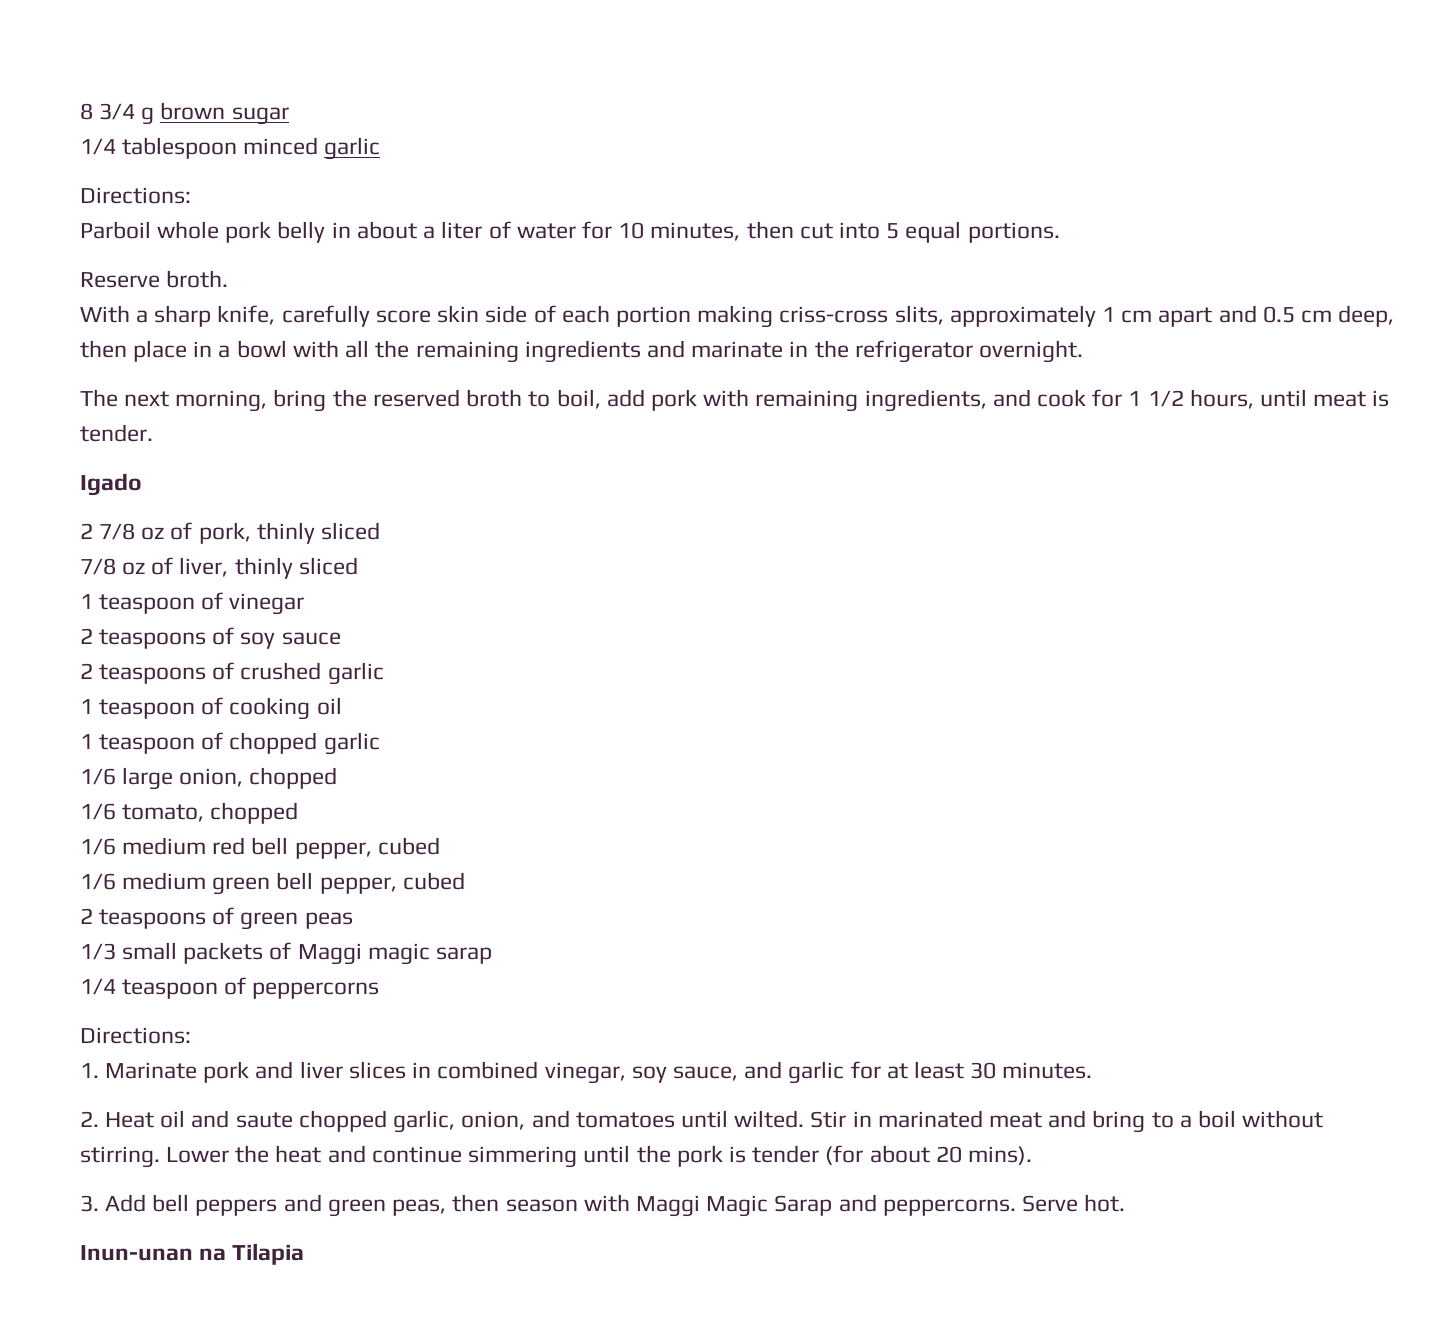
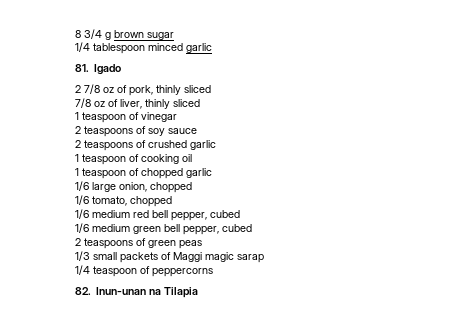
[79,187,191,204] [79,221,1060,243] [79,270,229,288] [79,305,1395,328] [79,340,1083,363] [79,389,1390,412] [79,424,153,442] Directions: // Parboil whole pork belly in about a liter of water for 10 minutes, then cut into 5 equal portions. // Reserve broth. // With a sharp knife, carefully score skin side of each portion making criss-cross slits, approximately 1 cm apart and 0.5 cm deep, then place in a bowl with all the remaining ingredients and marinate in the refrigerator overnight. // The next morning, bring the reserved broth to boil, add pork with remaining ingredients, and cook for 1 1/2 hours, until meat is tender. // -> [74,64,89,72] 81.
[79,1027,191,1044] [79,1061,1093,1084] [79,1110,1324,1133] [79,1145,1032,1168] [79,1194,1126,1217] Directions: // 1. Marinate pork and liver slices in combined vinegar, soy sauce, and garlic for at least 30 minutes. // 2. Heat oil and saute chopped garlic, onion, and tomatoes until wilted. Stir in marinated meat and bring to a boil without stirring. Lower the heat and continue simmering until the pork is tender (for about 20 mins). // 3. Add bell peppers and green peas, then season with Maggi Magic Sarap and peppercorns. Serve hot. // -> [74,287,91,295] 82.

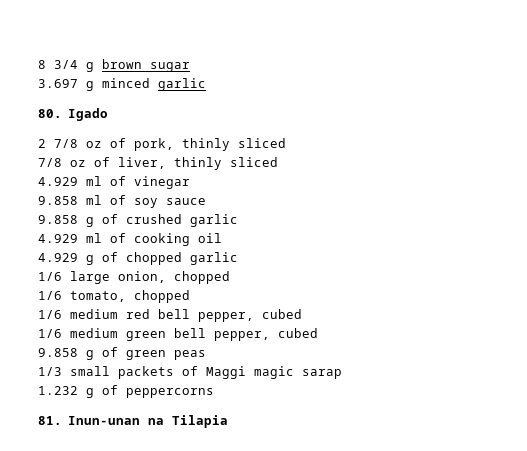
[74,42,145,54] 1/4 tablespoon -> [38,79,95,91] 3.697 g
[74,64,89,72] 81. -> [38,109,63,118] 80.
[74,112,126,123] 1 teaspoon -> [38,176,103,186] 4.929 ml
[74,126,133,137] 2 teaspoons -> [38,195,103,205] 9.858 ml
[74,140,133,151] 2 teaspoons -> [38,215,95,227] 9.858 g
[74,154,126,165] 1 teaspoon -> [38,233,103,243] 4.929 ml
[74,168,126,179] 1 teaspoon -> [38,253,95,265] 4.929 g
[74,238,133,249] 2 teaspoons -> [38,348,95,360] 9.858 g
[74,265,137,277] 1/4 teaspoon -> [38,386,95,398] 1.232 g
[74,287,91,295] 82. -> [38,416,63,425] 81.

